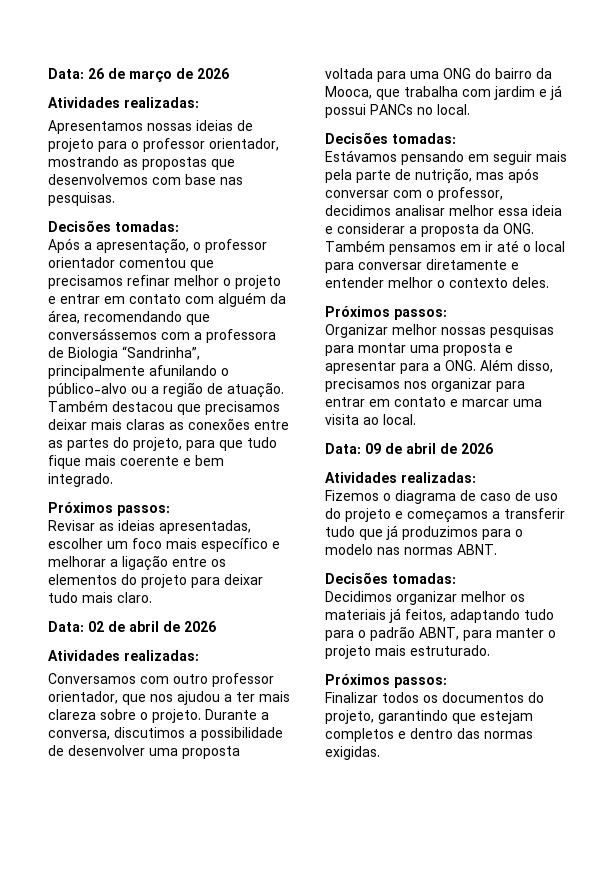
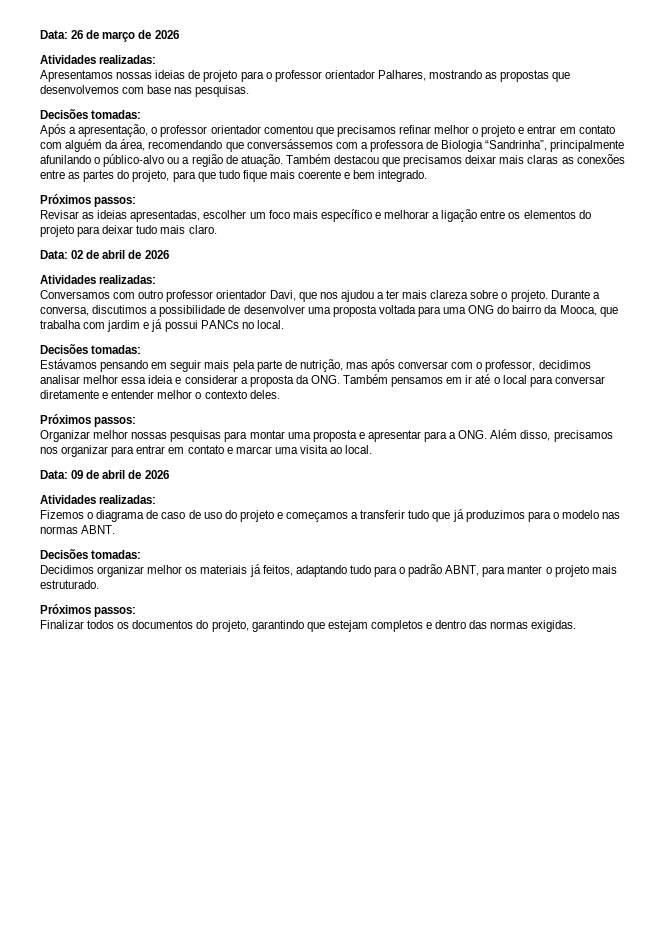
[209,138,279,151] orientador, -> [324,70,426,81] orientador Palhares,
[48,691,118,704] orientador, -> [216,290,296,301] orientador Davi,

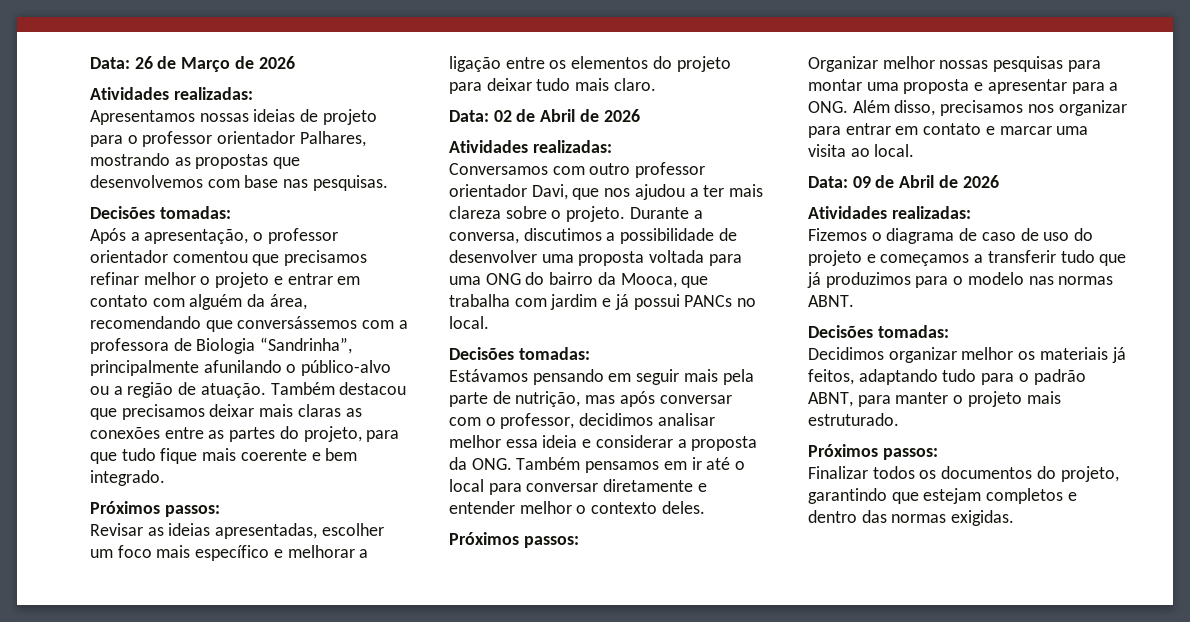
[102,31,136,42] março -> [181,57,231,72] Março
[102,250,126,259] abril -> [540,109,576,122] Abril
[102,470,126,479] abril -> [899,175,935,188] Abril

